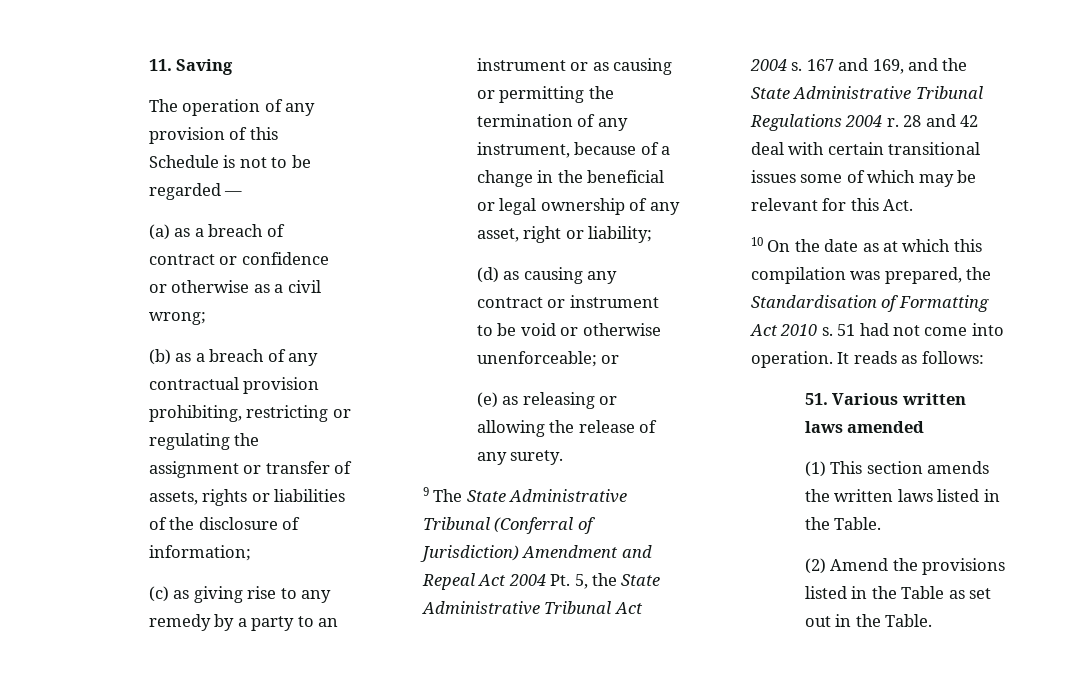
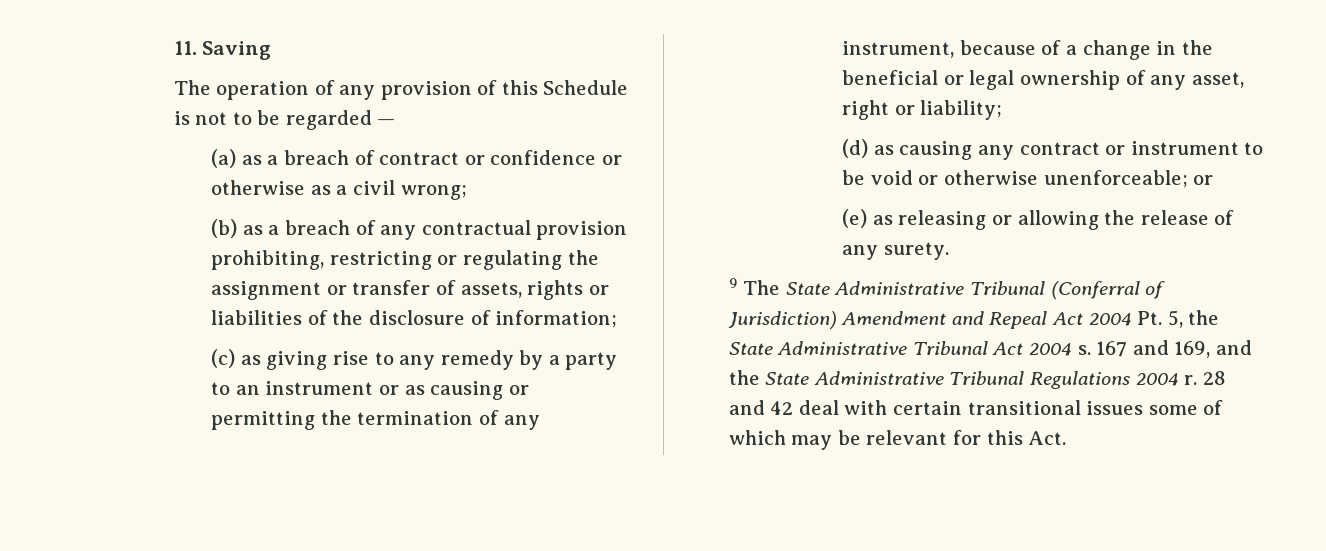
[750,237,982,252] [750,267,992,284] [750,295,989,312] [749,323,1004,336] [750,351,984,368] [804,393,966,405] [804,421,925,433] [804,461,990,477] [804,489,1000,502] [804,517,882,530] [804,558,1006,575] [804,586,991,599] [804,614,933,627] // 10 On the date as at which this compilation was prepared, the Standardisation of Formatting Act 2010 s. 51 had not come into operation. It reads as follows: // 51. Various written laws amended // (1) This section amends the written laws listed in the Table. // (2) Amend the provisions listed in the Table as set out in the Table. -> (1067, 438) none

